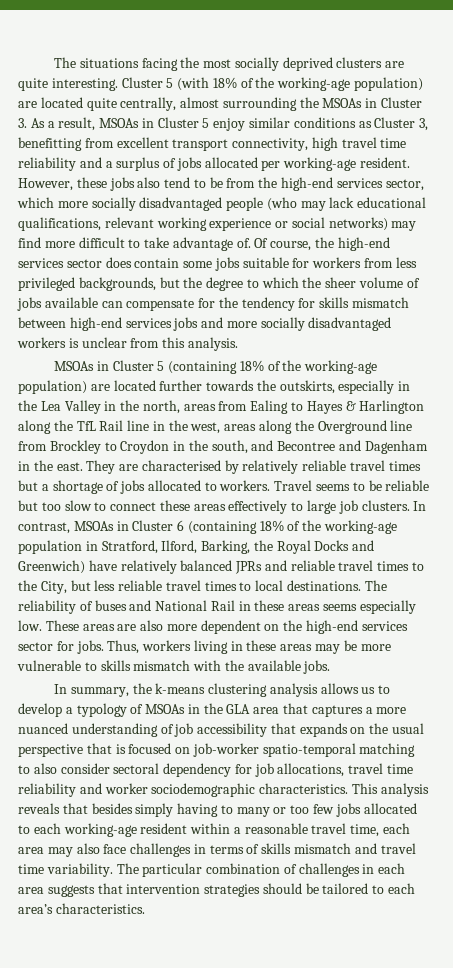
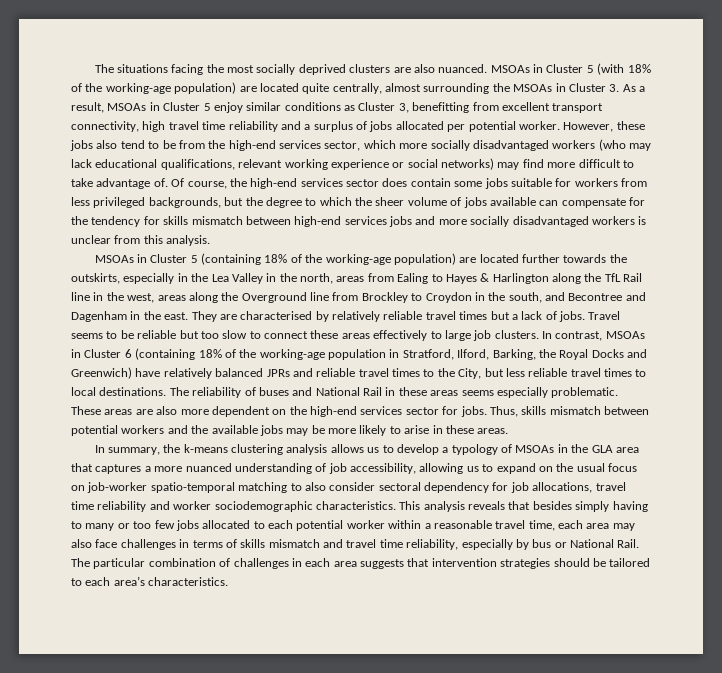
[18,78,118,91] quite interesting. -> [413,64,544,73] also nuanced. MSOAs in
[283,157,411,171] working-age resident. -> [468,121,560,132] potential worker.
[226,197,264,211] people -> [552,140,596,149] workers
[52,480,271,494] shortage of jobs allocated to workers. -> [521,311,585,322] lack of jobs.
[18,620,42,631] low. -> [551,387,619,398] problematic.
[142,640,391,654] [17,660,331,674] workers living in these areas may be more vulnerable to skills mismatch with the available jobs. -> [521,406,649,415] [71,425,509,436] skills mismatch between potential workers and the available jobs may be more likely to arise in these areas.
[197,723,425,737] [18,743,172,757] accessibility that expands on the usual perspective that is focused -> [350,463,637,474] accessibility, allowing us to expand on the usual focus
[63,823,188,837] working-age resident -> [296,520,385,531] potential worker
[46,863,113,877] variability. -> [406,539,640,550] reliability, especially by bus or National Rail.

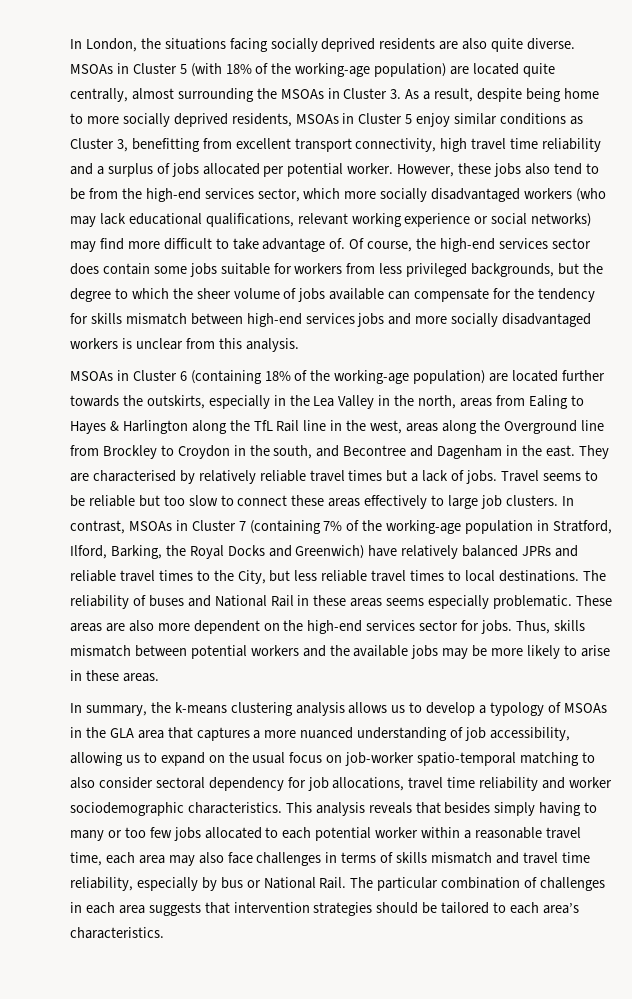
[94,64,488,75] The situations facing the most socially deprived clusters are also nuanced. -> [70,38,576,52] In London, the situations facing socially deprived residents are also quite diverse.
(104, 107) none -> [477,88,599,102] [70,113,292,127] despite being home to more socially deprived residents,
[190,255,198,263] 5 -> [179,371,187,381] 6
[124,348,222,360] 6 (containing 18% -> [238,520,343,534] 7 (containing 7%

